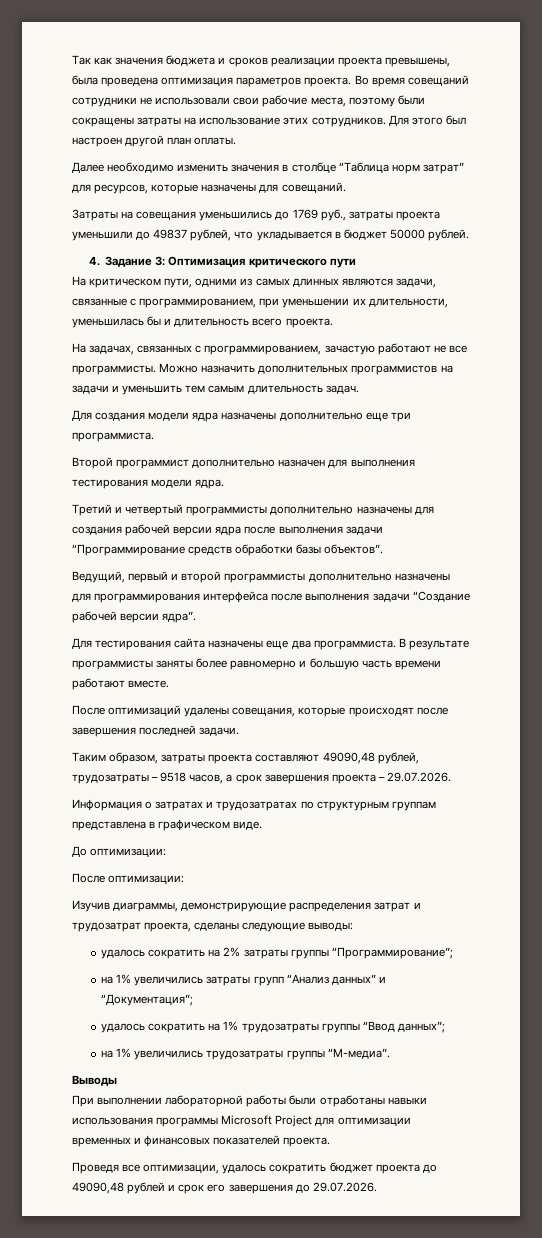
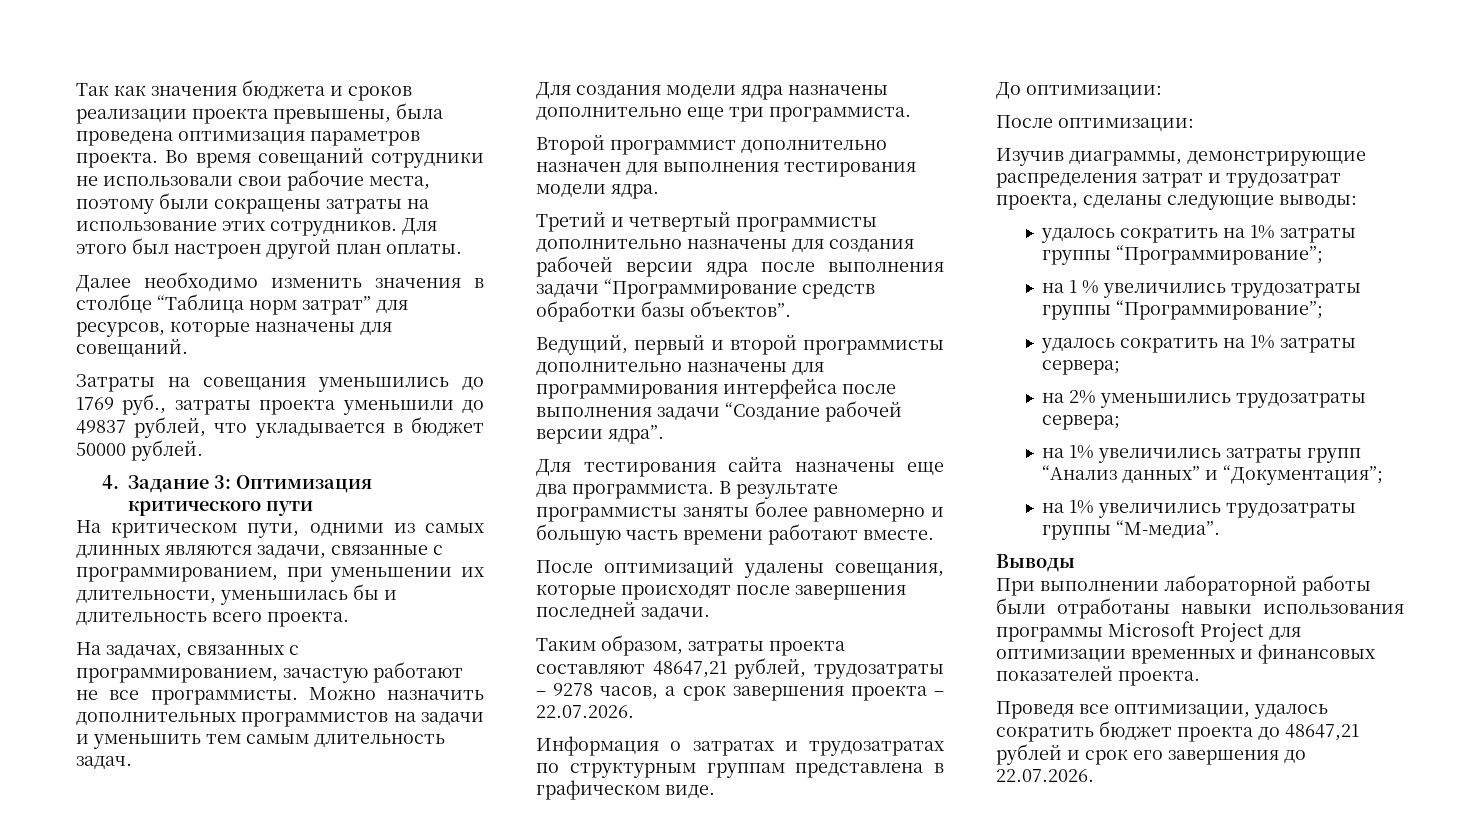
[322,752,375,764] 49090,48 -> [652,661,727,678] 48647,21
[160,772,187,782] 9518 -> [553,683,594,696] 9278
[386,772,451,782] 29.07.2026. -> [536,705,634,718] 22.07.2026.
[223,947,241,957] 2% -> [1249,225,1275,239] 1%
(453, 953) none -> [1041,280,1361,298] [1041,300,1323,320] [1040,335,1356,353] [1041,360,1120,375] [1041,390,1366,408] [1041,415,1120,430] // на 1 % увеличились трудозатраты группы “Программирование”; // удалось сократить на 1% затраты сервера; // на 2% уменьшились трудозатраты сервера;
[101,1021,445,1033] // удалось сократить на 1% трудозатраты группы “Ввод данных”; -> (1383, 475) none
[72,1182,124,1194] 49090,48 -> [1285,724,1359,741] 48647,21
[312,1182,377,1192] 29.07.2026. -> [996,769,1094,782] 22.07.2026.

